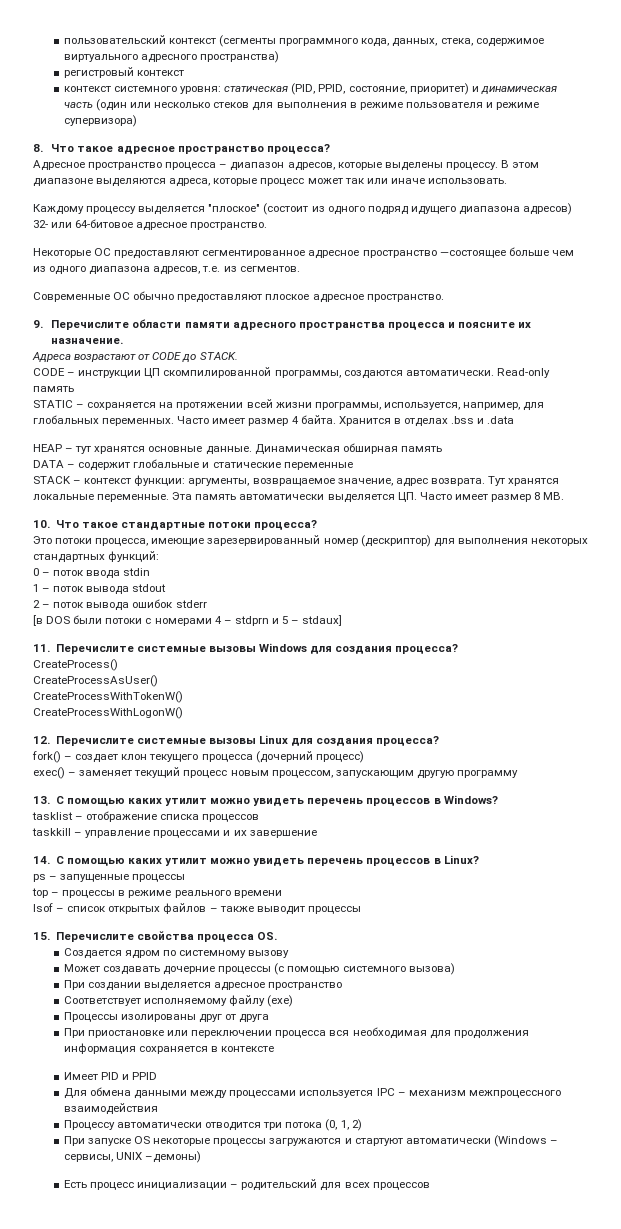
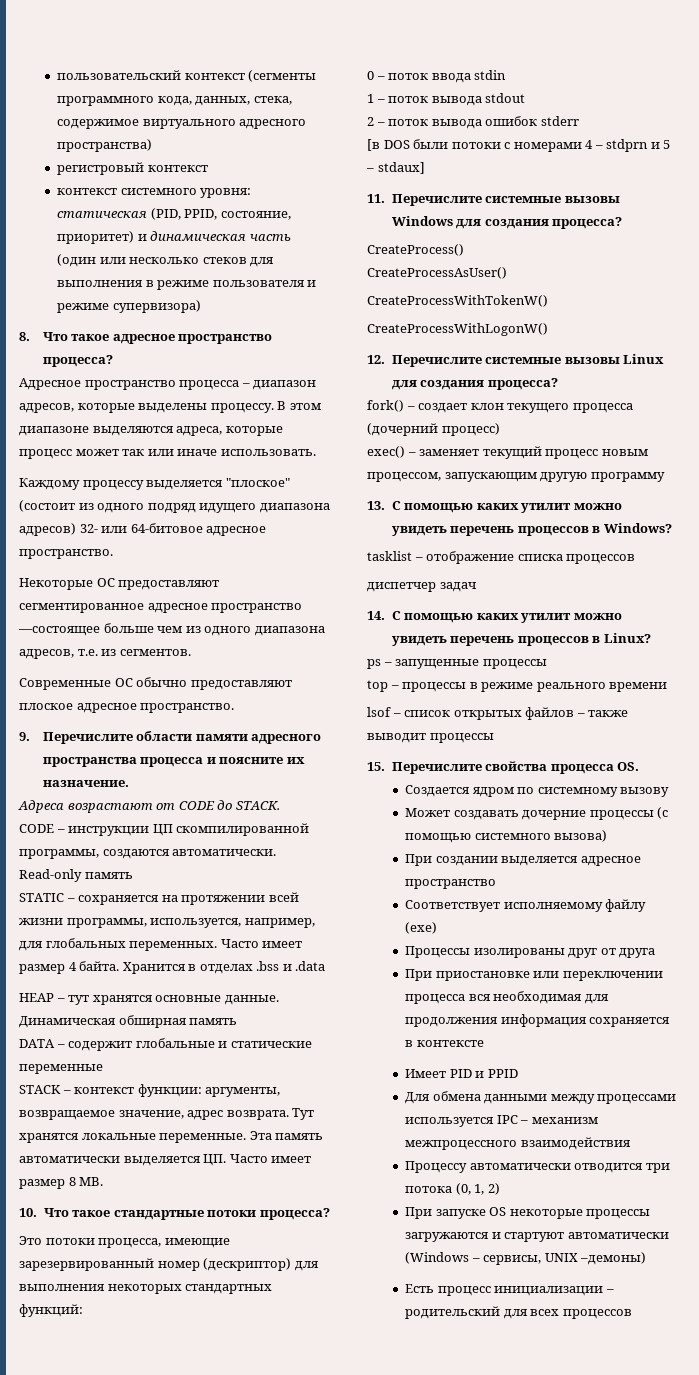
[32,828,317,838] taskkill – управление процессами и их завершение -> [367,582,477,592] диспетчер задач

